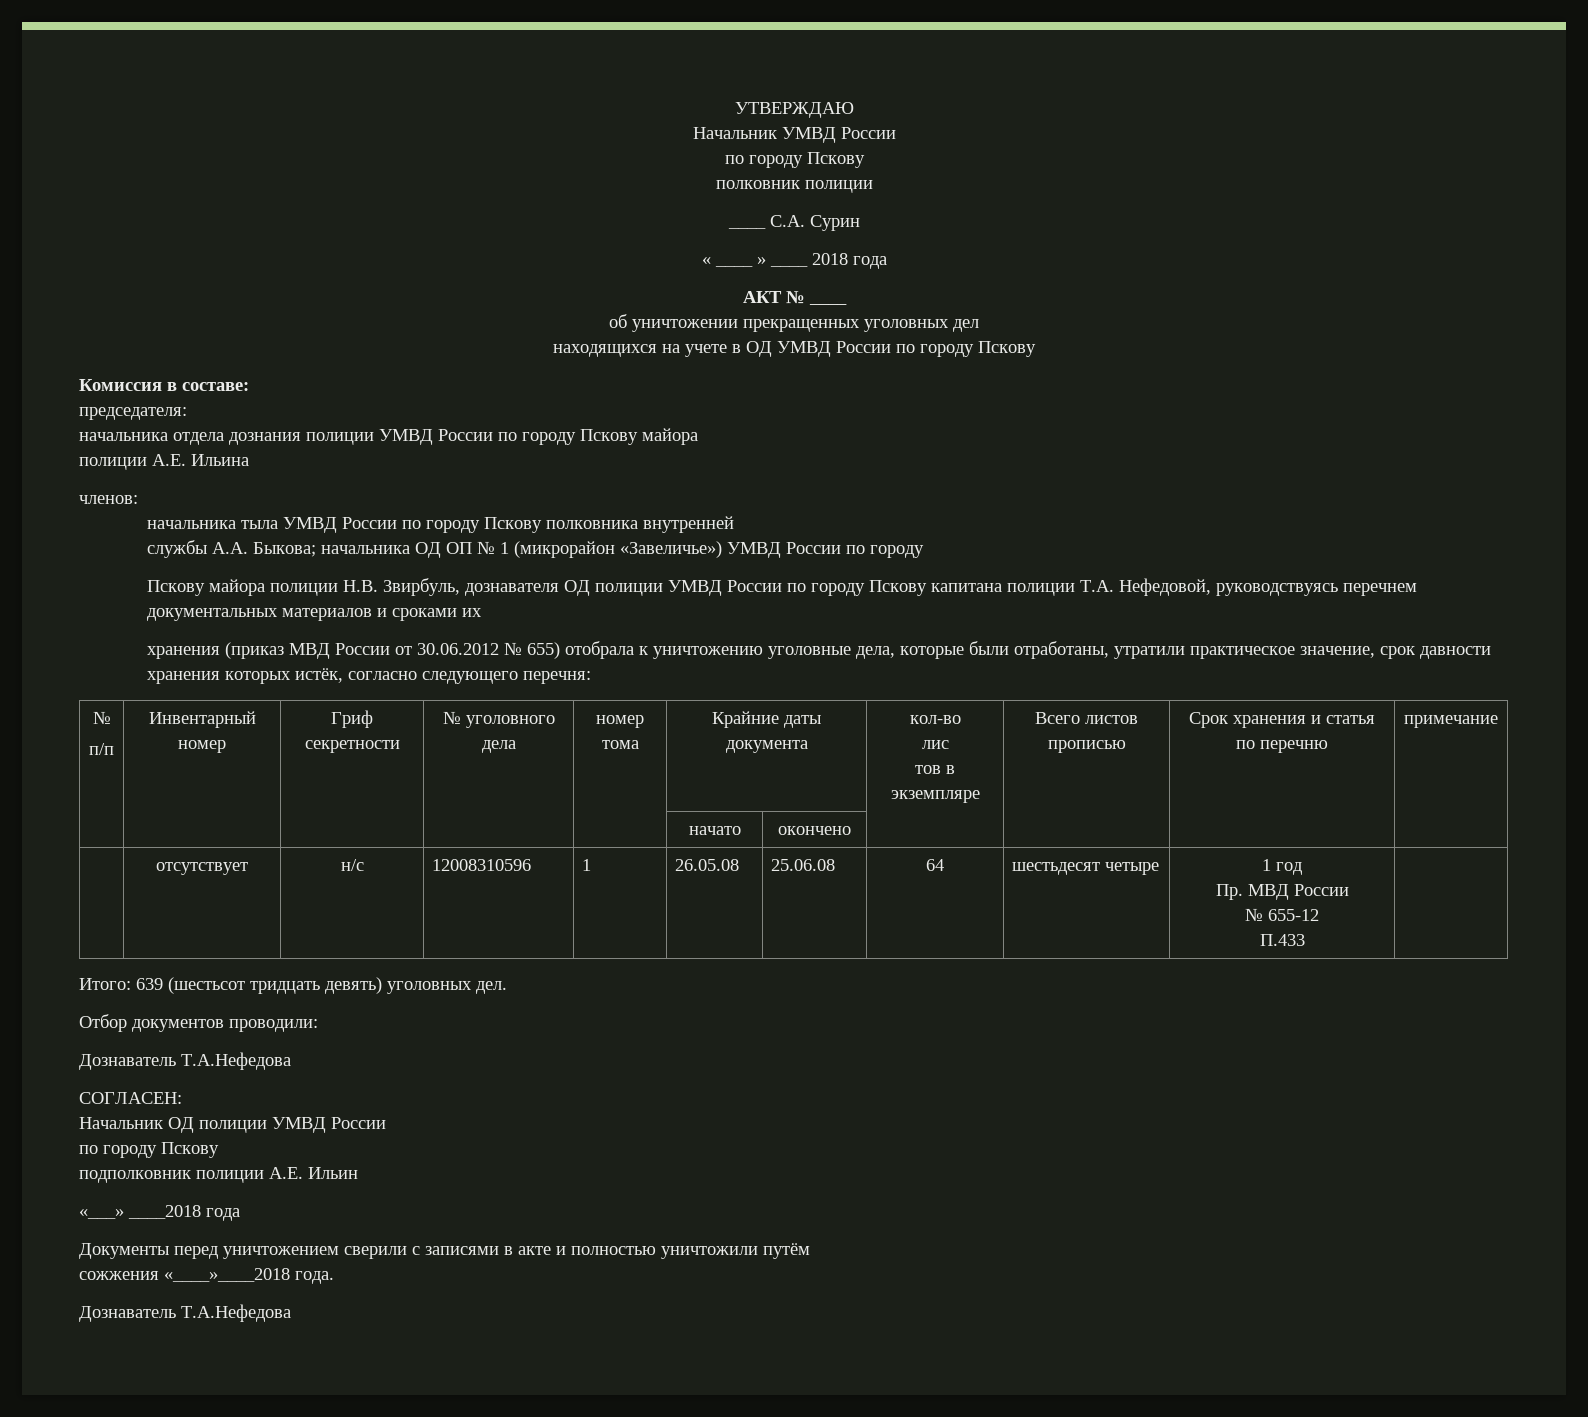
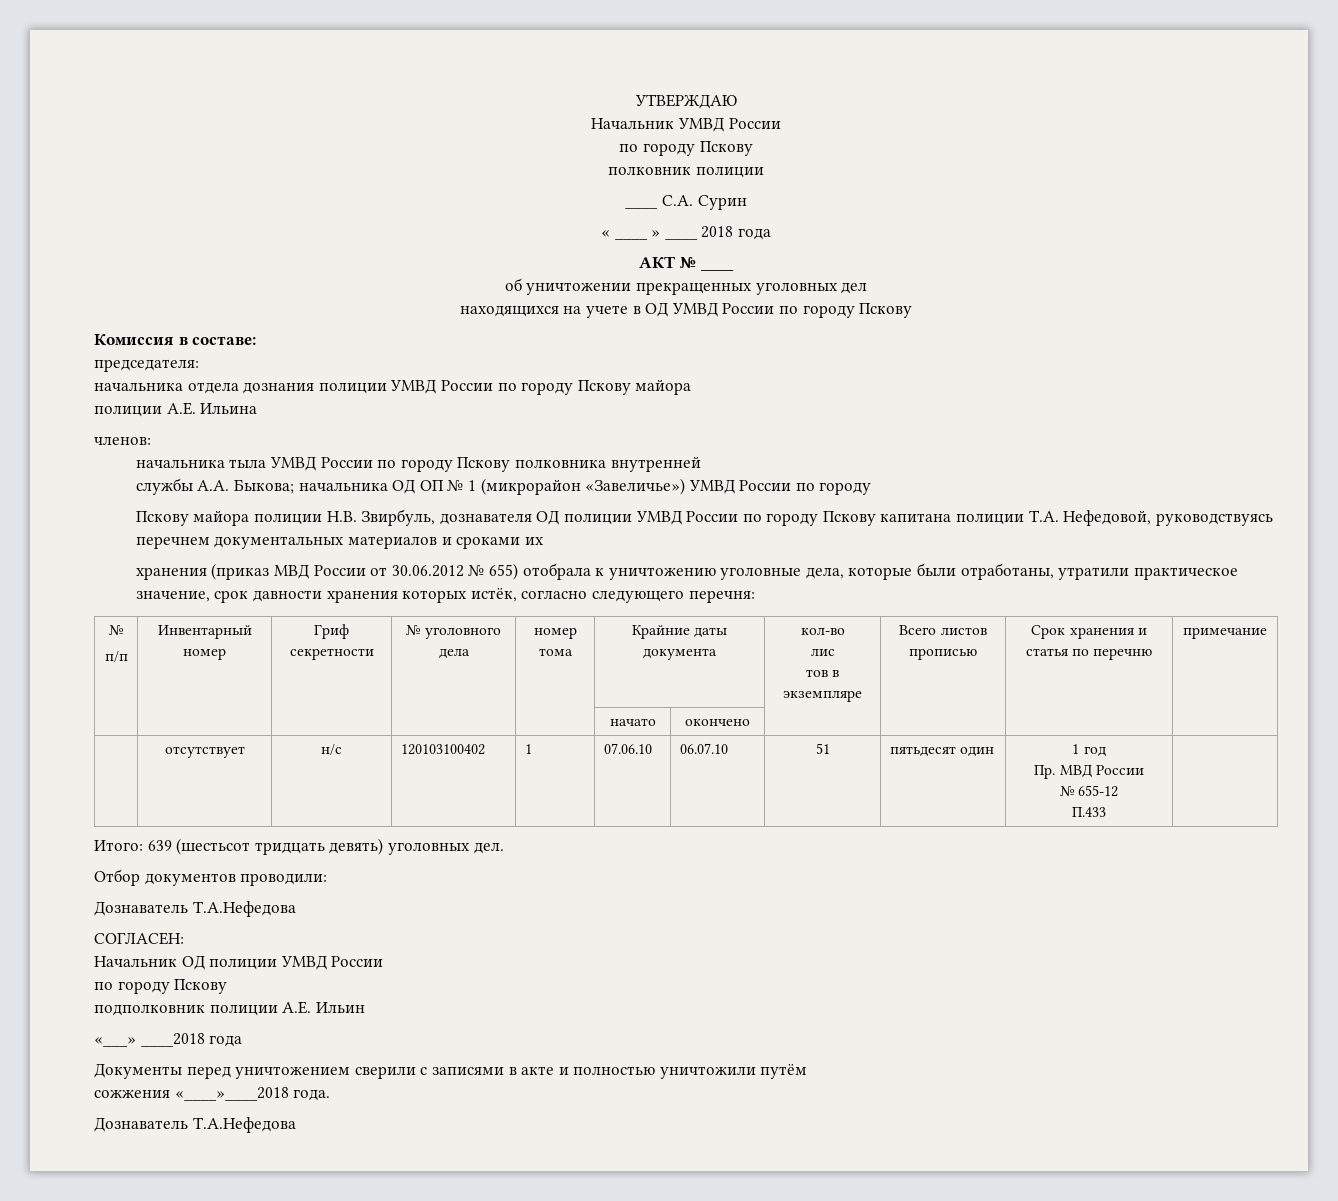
[432,859,532,871] [582,859,592,871] [675,859,740,871] [771,859,836,871] [926,859,944,871] [1012,862,1160,875] 12008310596 | 1 | 26.05.08 | 25.06.08 | 64 | шестьдесят четыре -> [400,744,485,755] [524,744,532,754] [603,743,652,754] [679,743,728,754] [815,743,830,754] [889,746,994,757] 120103100402 | 1 | 07.06.10 | 06.07.10 | 51 | пятьдесят один

